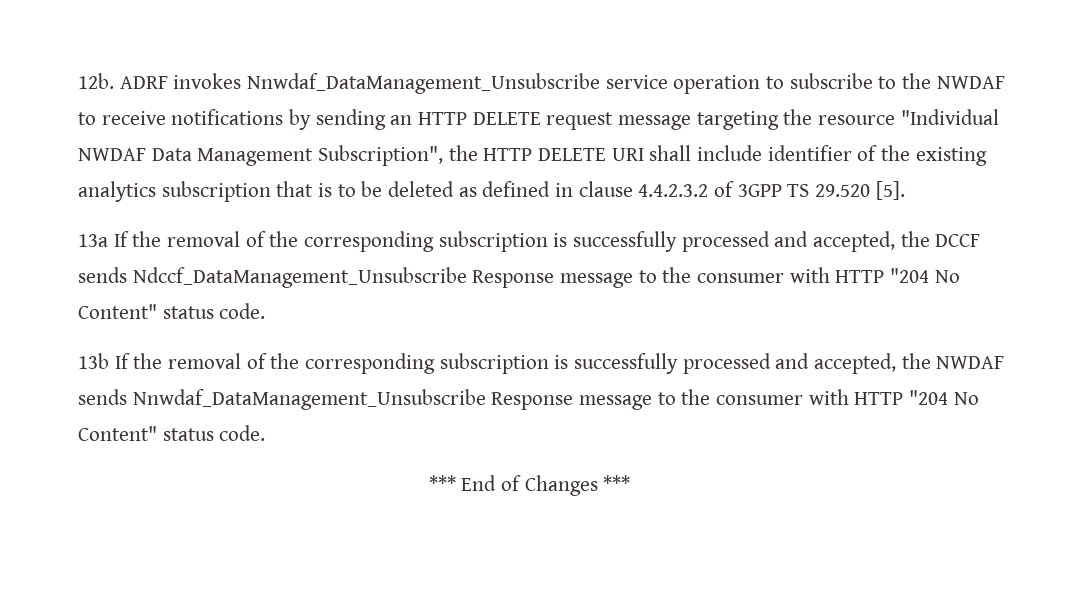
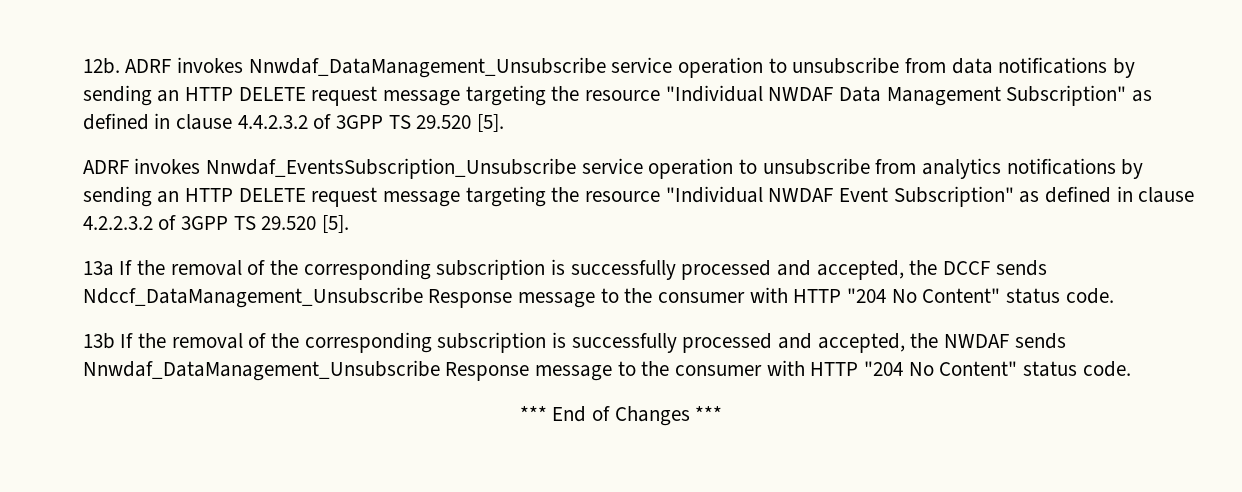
[789,73,1005,89] [77,111,166,125] subscribe to the NWDAF to receive -> [792,57,993,74] unsubscribe from data
[317,145,987,166] [77,181,455,202] Subscription", the HTTP DELETE URI shall include identifier of the existing analytics subscription that is to be deleted -> [1006,85,1127,106] Subscription"
(905, 190) none -> [82,158,1144,179] [82,186,1195,207] [82,215,349,233] // ADRF invokes Nnwdaf_EventsSubscription_Unsubscribe service operation to unsubscribe from analytics notifications by sending an HTTP DELETE request message targeting the resource "Individual NWDAF Event Subscription" as defined in clause 4.2.2.3.2 of 3GPP TS 29.520 [5].

